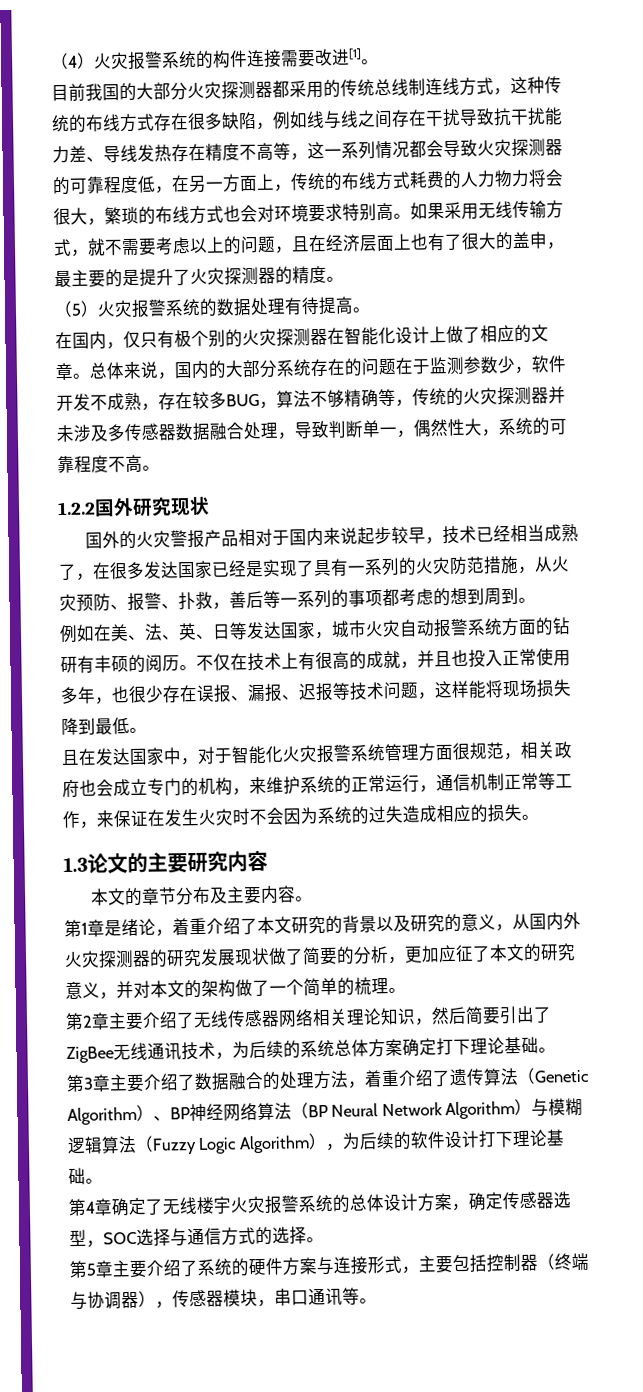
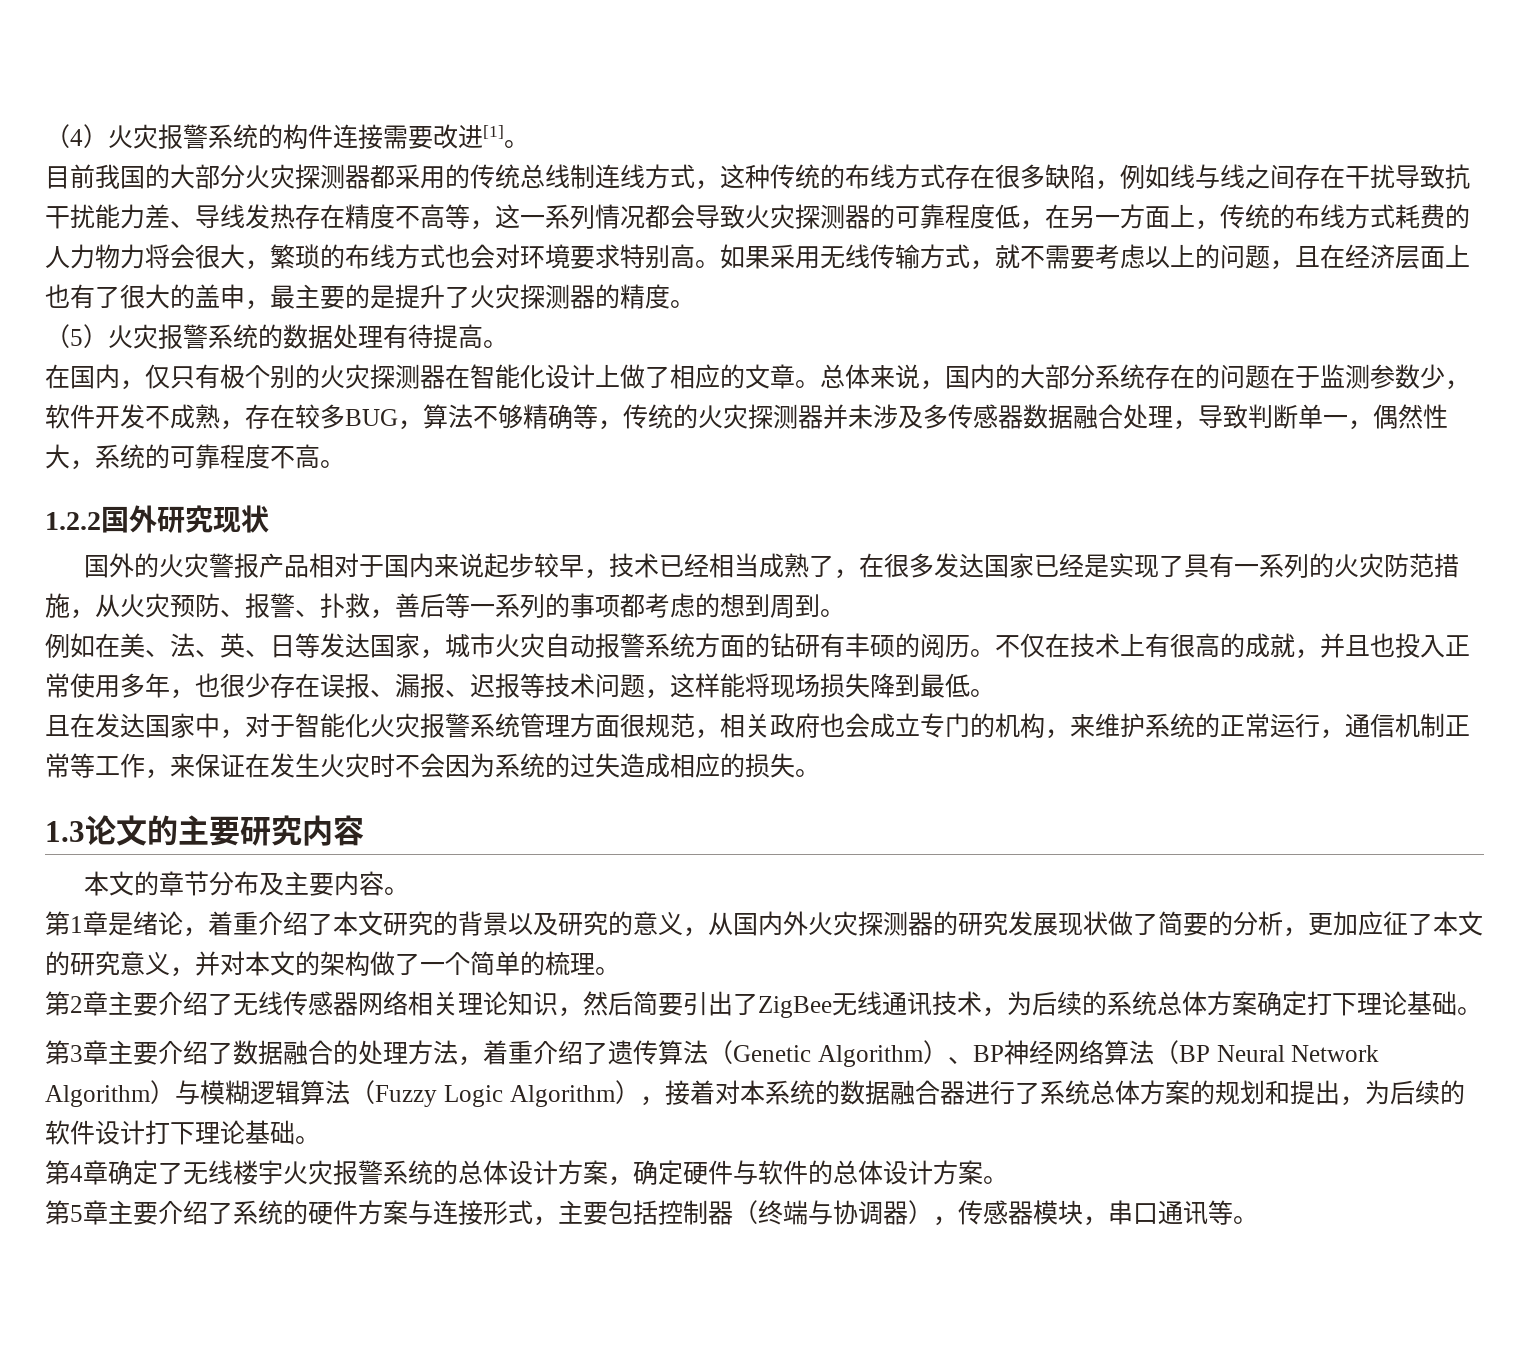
(344, 1147) none -> [664,1080,1365,1106] 接着对本系统的数据融合器进行了系统总体方案的规划和提出，
[502,1191,571,1210] [69,1226,307,1248] 传感器选型，SOC选择与通信方式的选择 -> [683,1160,983,1185] 硬件与软件的总体设计方案

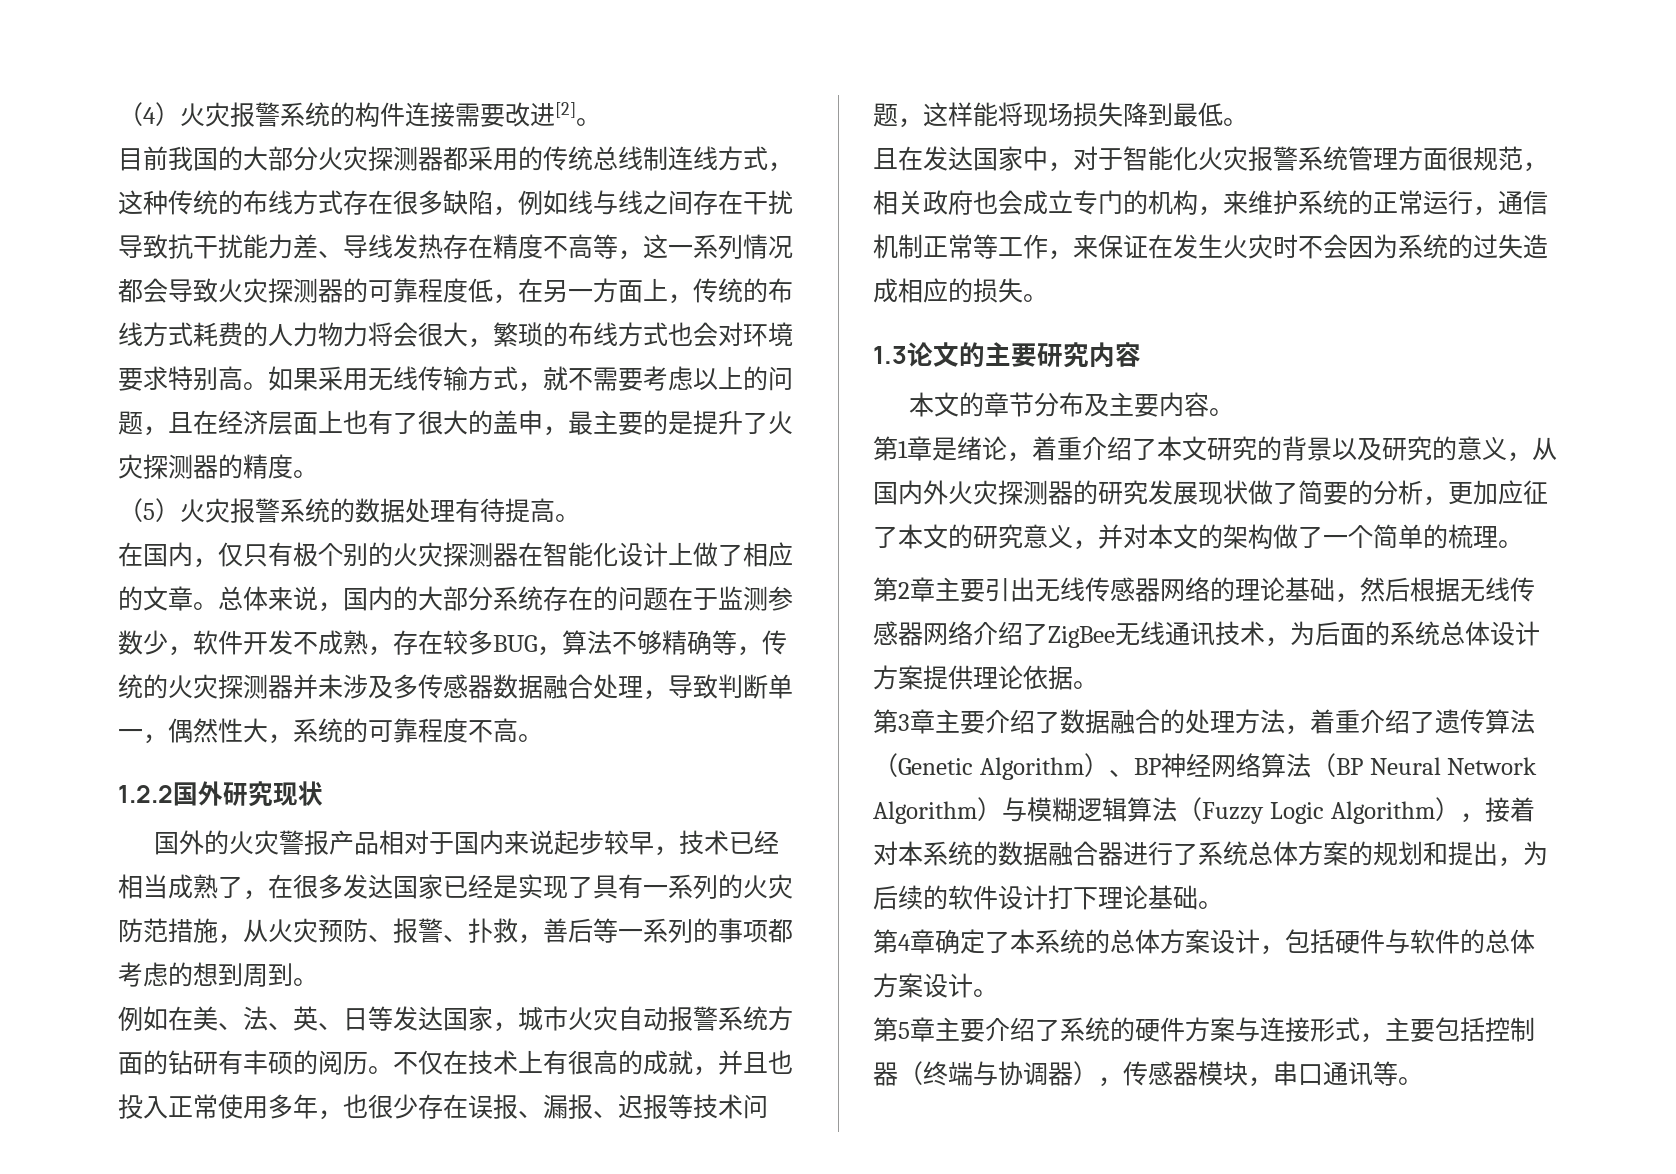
[483,125,504,139] [1] -> [555,102,576,118] [2]
[158,991,733,1017] 介绍了无线传感器网络相关理论知识，然后简要引出 -> [985,577,1535,603] [873,621,1023,646] 引出无线传感器网络的理论基础，然后根据无线传感器网络介绍
[1057,991,1082,1016] 续 -> [1340,623,1365,646] 面
[1207,991,1457,1016] 方案确定打下理论基础 -> [1490,621,1540,646] [873,665,1073,690] 设计方案提供理论依据
[183,1160,683,1186] 无线楼宇火灾报警系统的总体设计方案，确定 -> [1010,929,1335,955] 本系统的总体方案设计，包括
[883,1160,983,1185] 设计方案 -> [873,973,973,998] 方案设计

